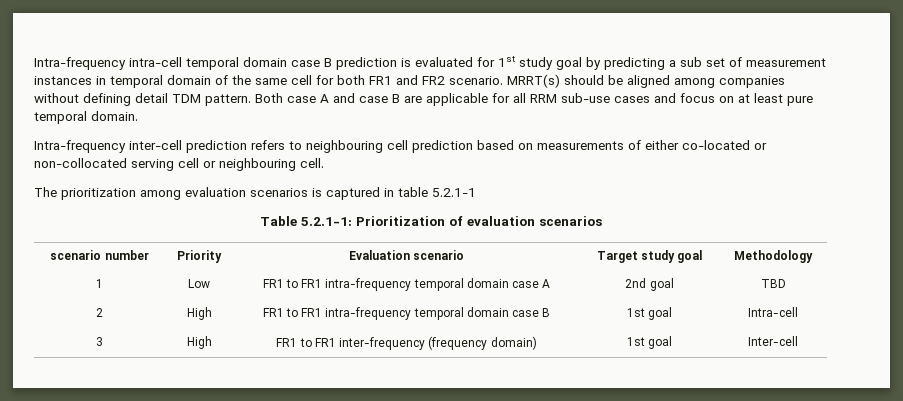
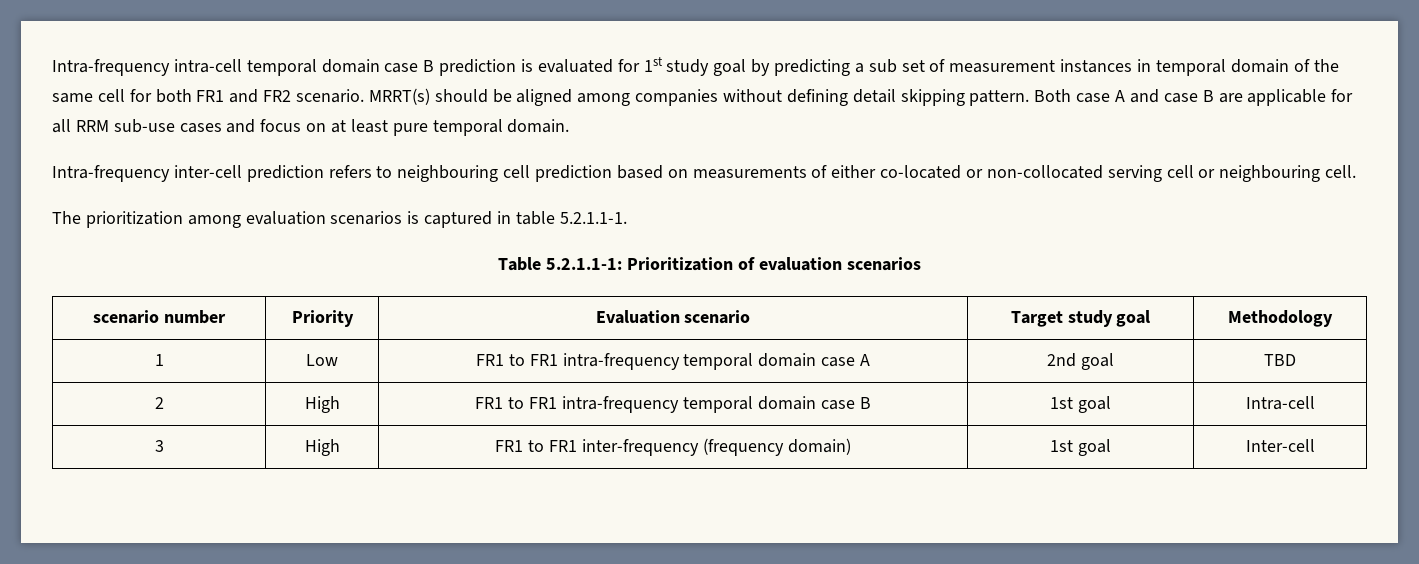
[172,94,201,103] TDM -> [900,89,965,106] skipping
[432,188,476,197] 5.2.1-1 -> [559,212,627,224] 5.2.1.1-1.
[300,217,352,226] 5.2.1-1: -> [546,258,623,270] 5.2.1.1-1:

